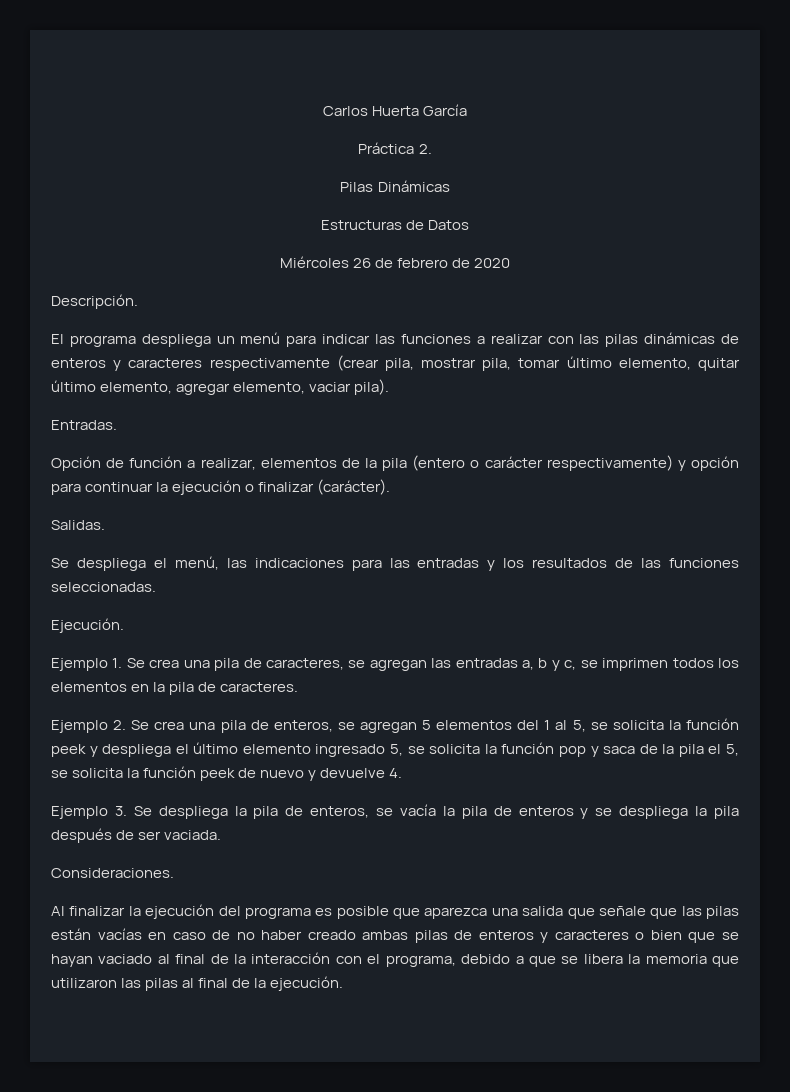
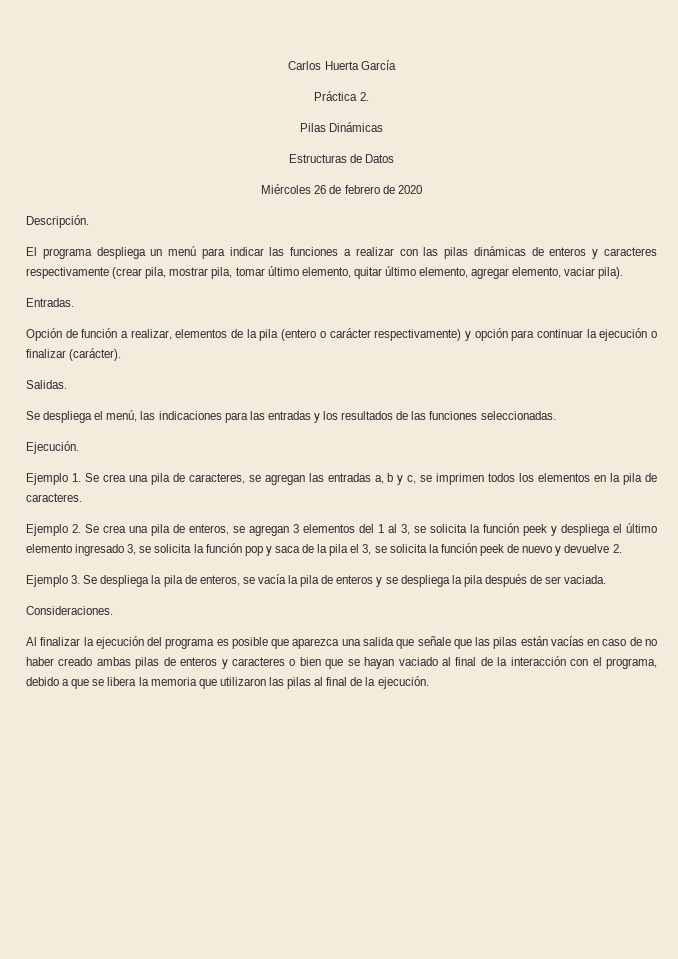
[422,720,432,730] 5 -> [293,524,299,533] 3
[572,720,586,732] 5, -> [401,524,410,535] 3,
[390,744,404,756] 5, -> [127,544,137,555] 3,
[725,744,739,756] 5, -> [362,544,372,555] 3,
[389,768,403,778] 4. -> [612,544,622,553] 2.

